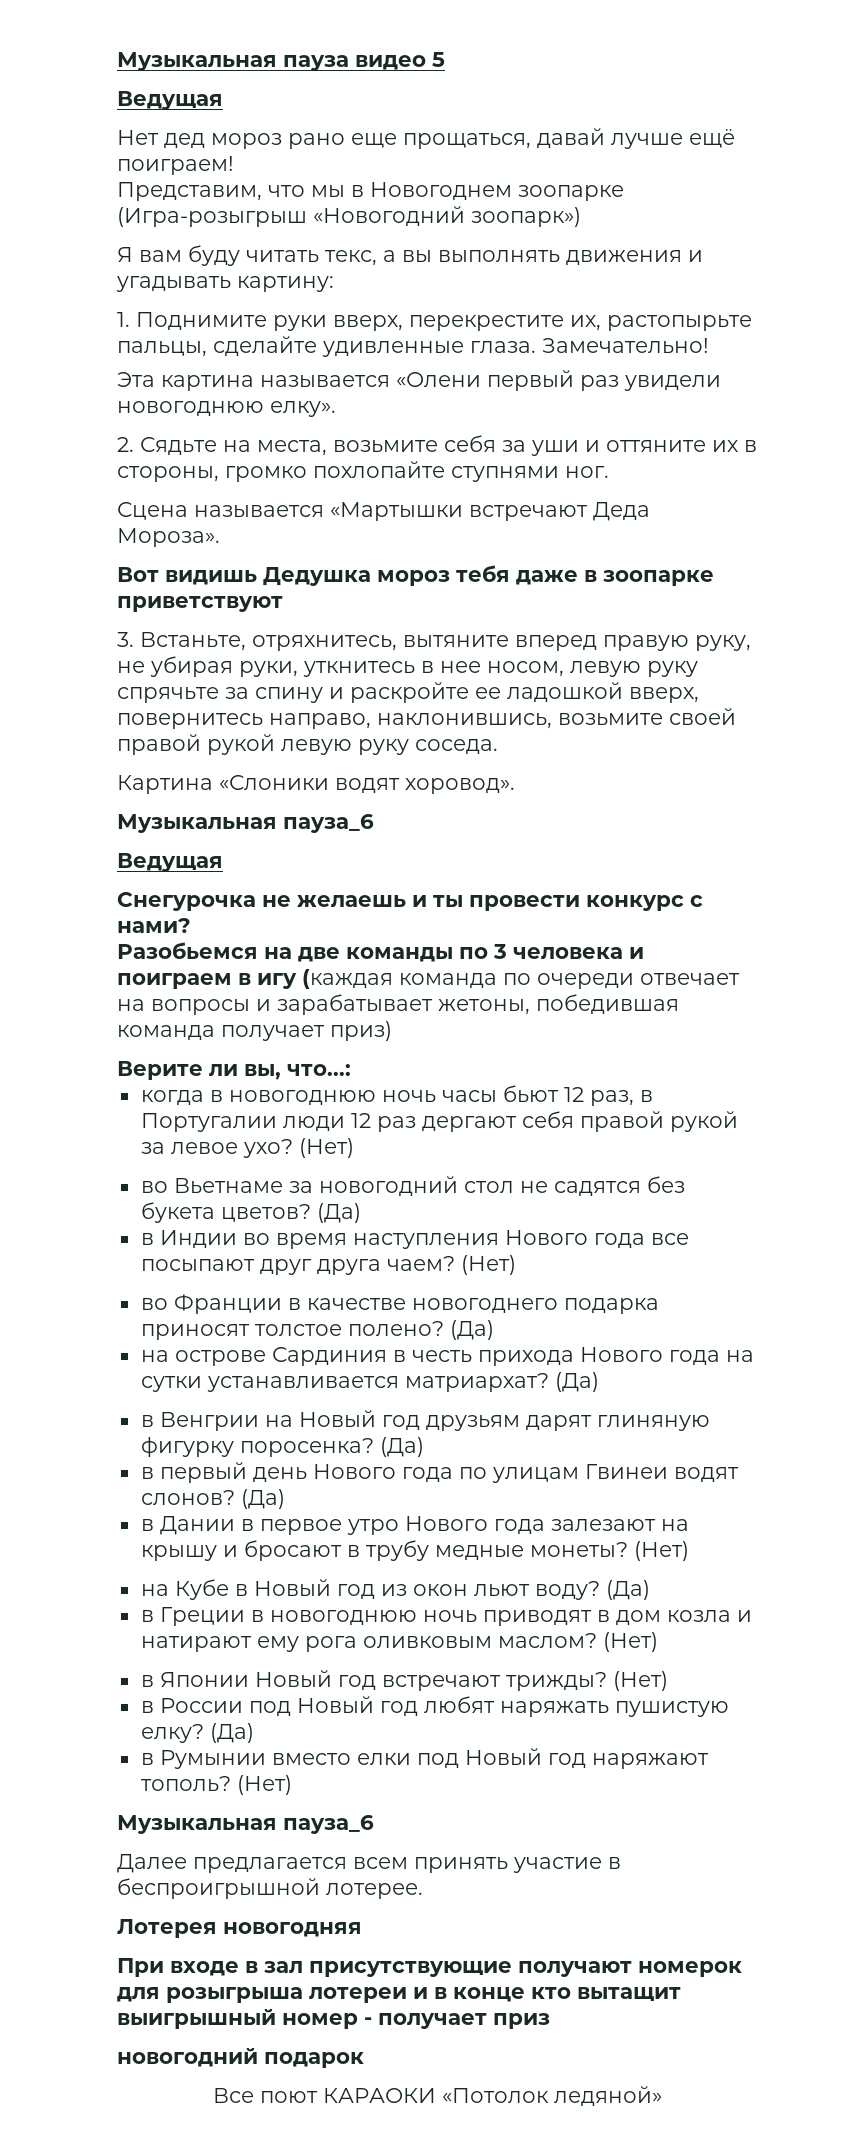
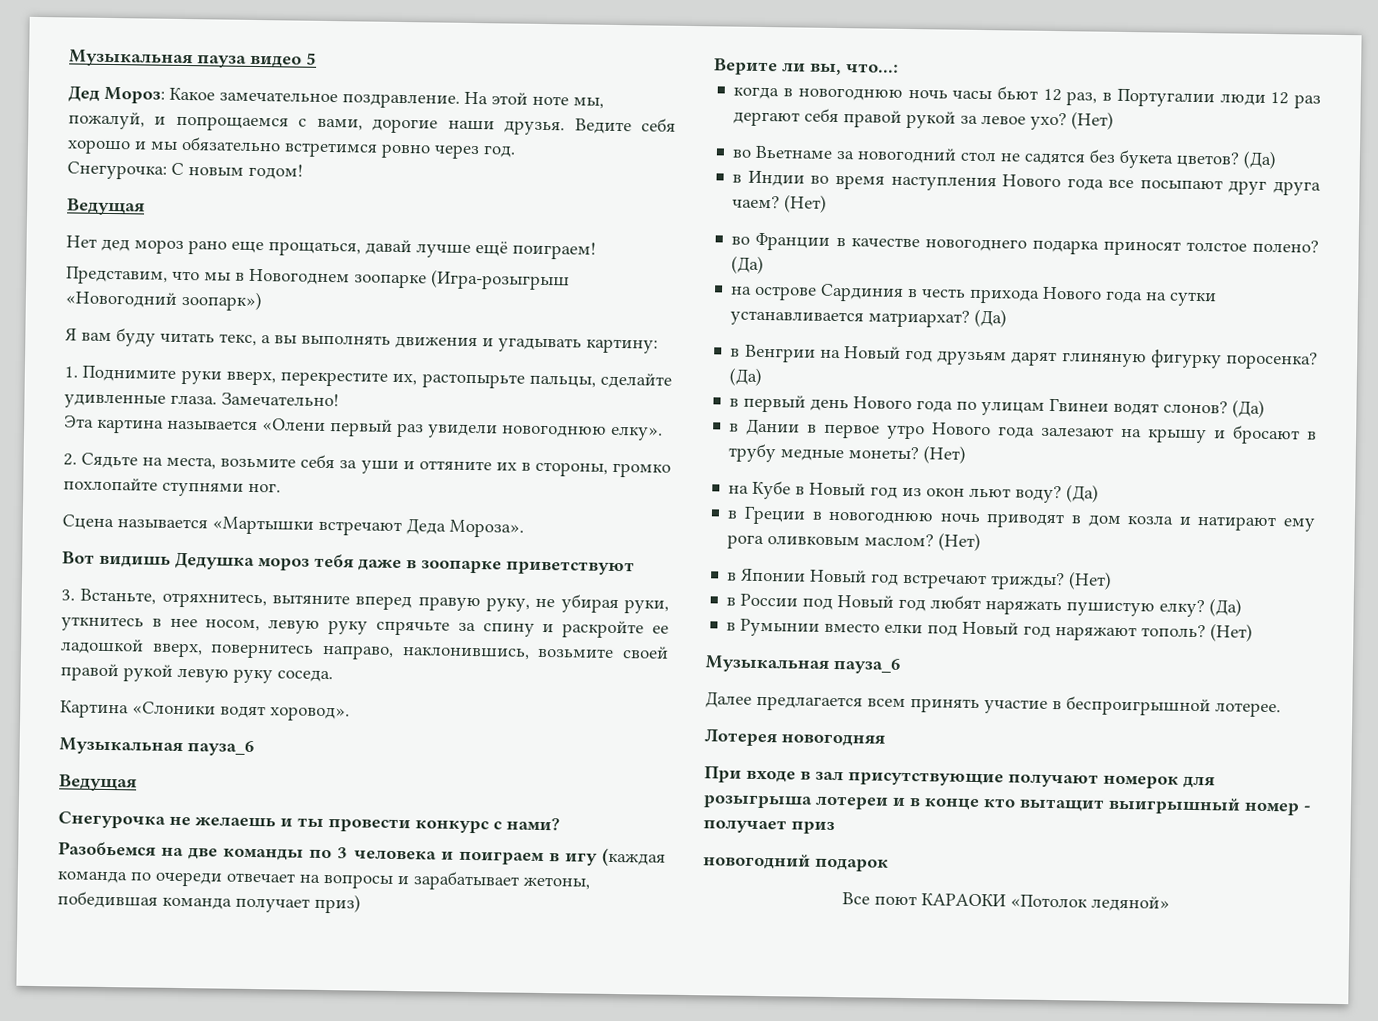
(445, 59) none -> [68,86,604,109] [68,111,677,136] [67,136,516,160] [67,161,303,180] // Дед Мороз: Какое замечательное поздравление. На этой ноте мы, пожалуй, и попрощаемся с вами, дорогие наши друзья. Ведите себя хорошо и мы обязательно встретимся ровно через год. // Снегурочка: С новым годом!

